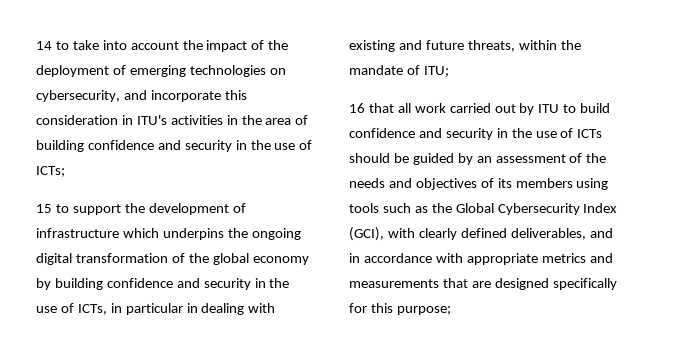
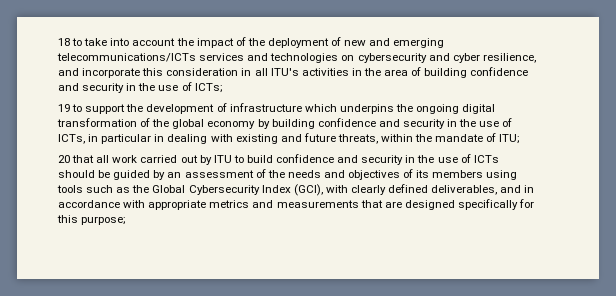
[36,41,52,50] 14 -> [58,38,70,46] 18
[129,65,286,77] [36,90,120,102] emerging technologies on cybersecurity, -> [344,38,445,48] [57,53,536,63] new and emerging telecommunications/ICTs services and technologies on cybersecurity and cyber resilience,
(133, 120) none -> [254,68,268,76] all
[36,204,52,213] 15 -> [58,104,70,112] 19
[349,103,365,113] 16 -> [58,155,70,163] 20

